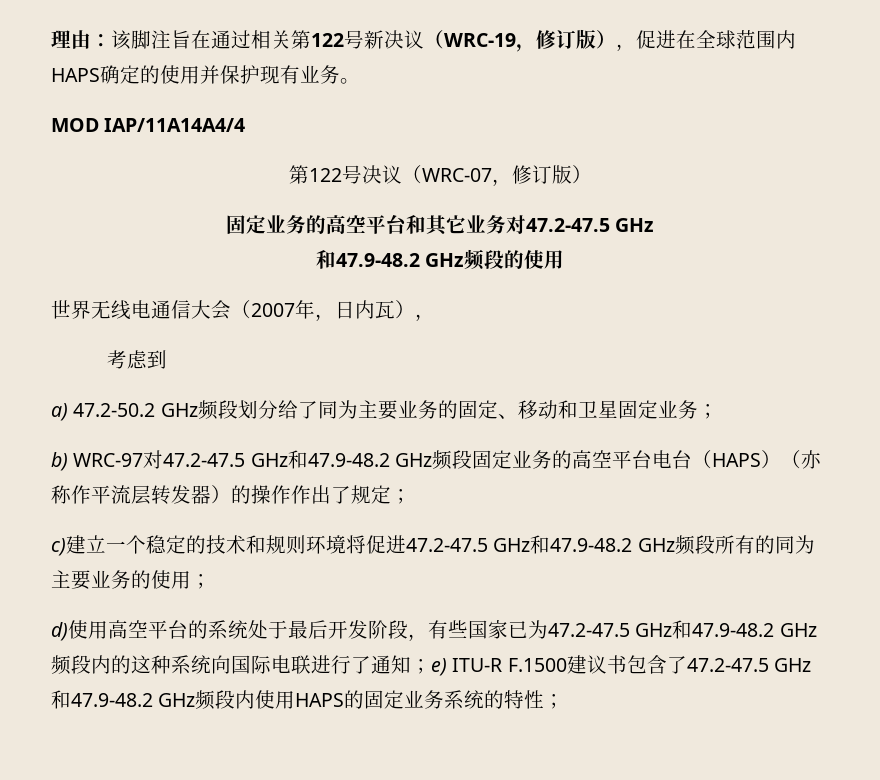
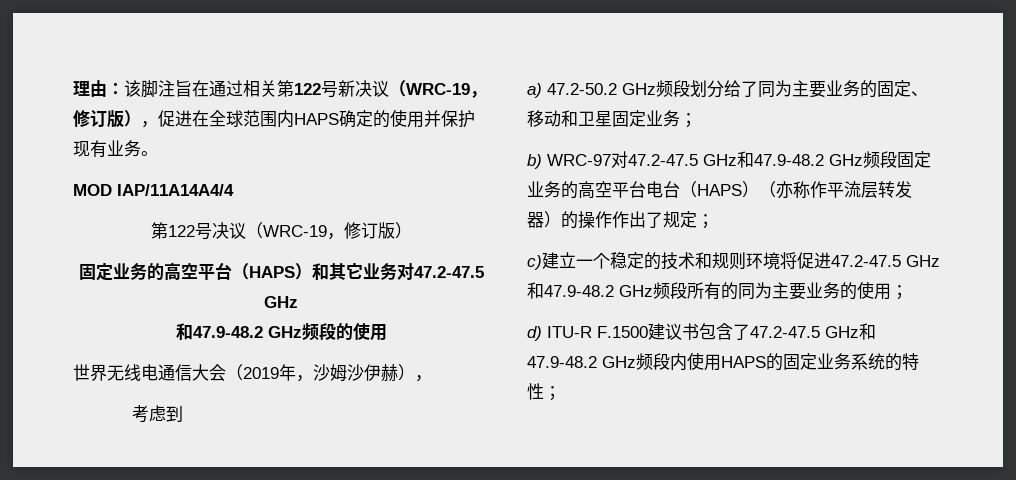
[421,168,492,182] WRC-07 -> [262,225,327,237] WRC-19
(407, 224) none -> [231,263,312,280] （HAPS）
[251,300,395,321] 2007年，日内瓦 -> [243,364,398,382] 2019年，沙姆沙伊赫
[68,620,817,641] [51,655,447,676] 使用高空平台的系统处于最后开发阶段，有些国家已为47.2-47.5 GHz和47.9-48.2 GHz频段内的这种系统向国际电联进行了通知；e) -> (542, 333) none

